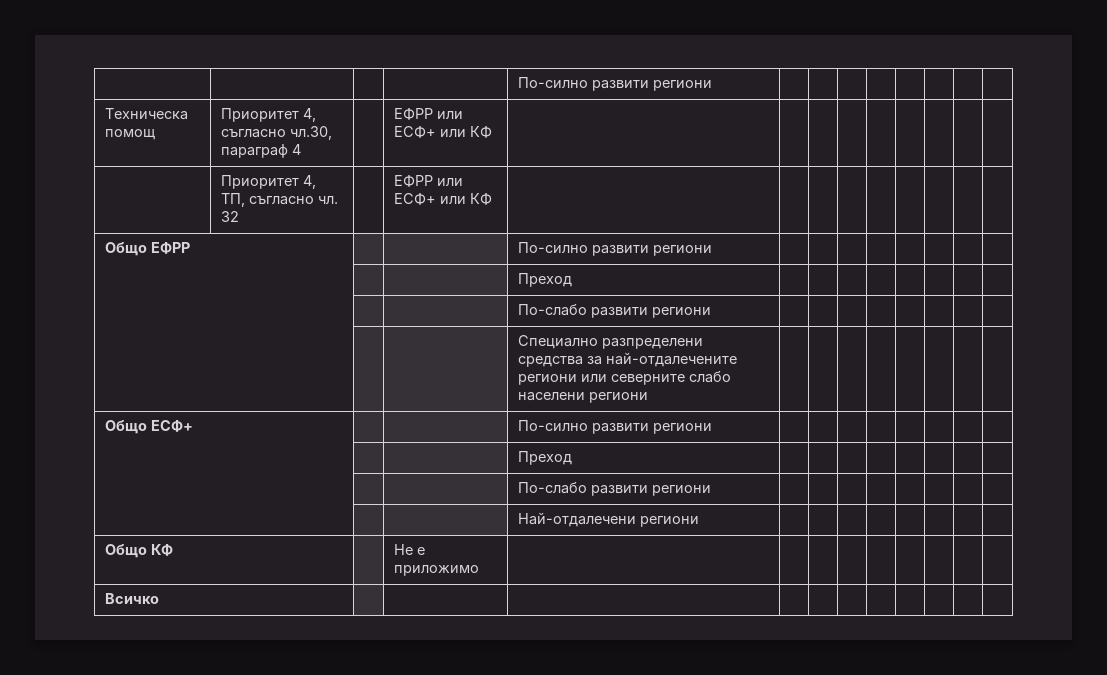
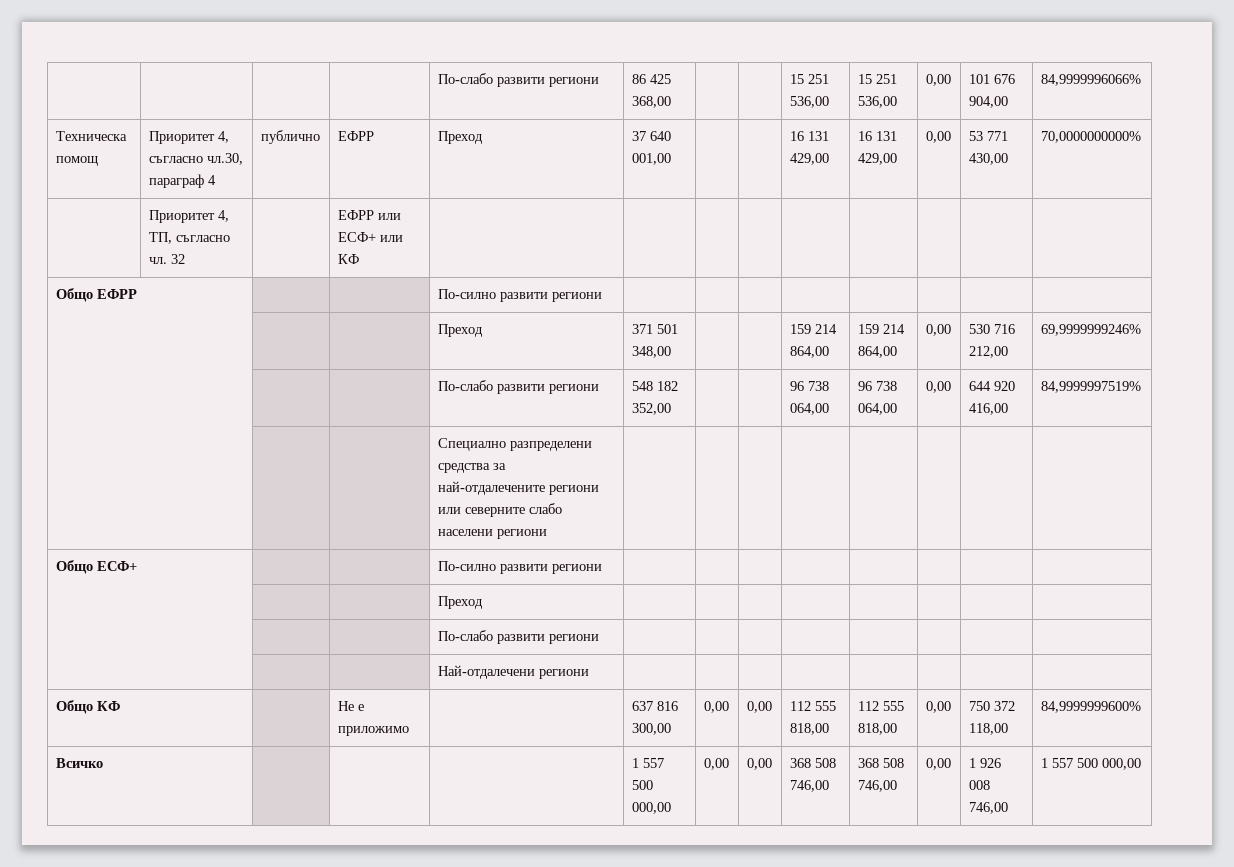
[517,77,712,91] | | | | По-силно развити региони | | | | | | | | -> [437,73,599,87] [631,74,671,84] [631,96,671,108] [789,74,829,84] [789,96,829,108] [857,74,897,84] [857,96,897,108] [925,74,951,86] [968,74,1015,84] [968,96,1008,108] [1040,74,1141,86] | | | | По-слабо развити региони | 86 425 368,00 | | | 15 251 536,00 | 15 251 536,00 | 0,00 | 101 676 904,00 | 84,9999996066%
[393,108,463,120] [393,126,492,138] | ЕФРР или ЕСФ+ или КФ | | | | | | | | | -> [260,130,320,144] [337,131,374,141] [437,131,483,144] [631,131,671,141] [631,153,671,165] [789,131,829,141] [789,153,829,165] [857,131,897,141] [857,153,897,165] [925,131,951,143] [968,131,1008,141] [968,153,1008,165] [1040,131,1141,143] публично | ЕФРР | Преход | 37 640 001,00 | | | 16 131 429,00 | 16 131 429,00 | 0,00 | 53 771 430,00 | 70,0000000000%
[517,304,711,318] | | | | | | | // | | | По-слабо развити региони | | | | | | | | -> [631,324,678,334] [631,346,671,358] [789,324,837,334] [789,346,829,358] [857,324,905,334] [857,346,897,358] [925,324,951,336] [968,324,1015,334] [968,346,1008,358] [1040,324,1141,336] [437,380,599,394] [631,381,678,391] [631,403,671,415] [789,381,829,391] [789,403,829,415] [857,381,897,391] [857,403,897,415] [925,381,951,393] [968,381,1015,391] [968,403,1008,415] [1040,381,1141,393] 371 501 348,00 | | | 159 214 864,00 | 159 214 864,00 | 0,00 | 530 716 212,00 | 69,9999999246% // | | | По-слабо развити региони | 548 182 352,00 | | | 96 738 064,00 | 96 738 064,00 | 0,00 | 644 920 416,00 | 84,9999997519%
[104,593,159,604] | | | | | | | // Всичко | | | | | | | | | | | -> [631,701,678,711] [631,723,671,735] [703,701,729,713] [746,701,772,713] [789,701,836,711] [789,723,829,735] [857,701,904,711] [857,723,897,735] [925,701,951,713] [968,701,1015,711] [968,723,1008,735] [1040,701,1141,713] [55,758,103,768] [631,758,664,768] [631,780,653,790] [631,802,671,814] [703,758,729,770] [746,758,772,770] [789,758,836,768] [789,780,829,792] [857,758,904,768] [857,780,897,792] [925,758,951,770] [968,758,1001,768] [968,780,990,790] [968,802,1008,814] [1040,758,1141,770] 637 816 300,00 | 0,00 | 0,00 | 112 555 818,00 | 112 555 818,00 | 0,00 | 750 372 118,00 | 84,9999999600% // Всичко | | | | 1 557 500 000,00 | 0,00 | 0,00 | 368 508 746,00 | 368 508 746,00 | 0,00 | 1 926 008 746,00 | 1 557 500 000,00

